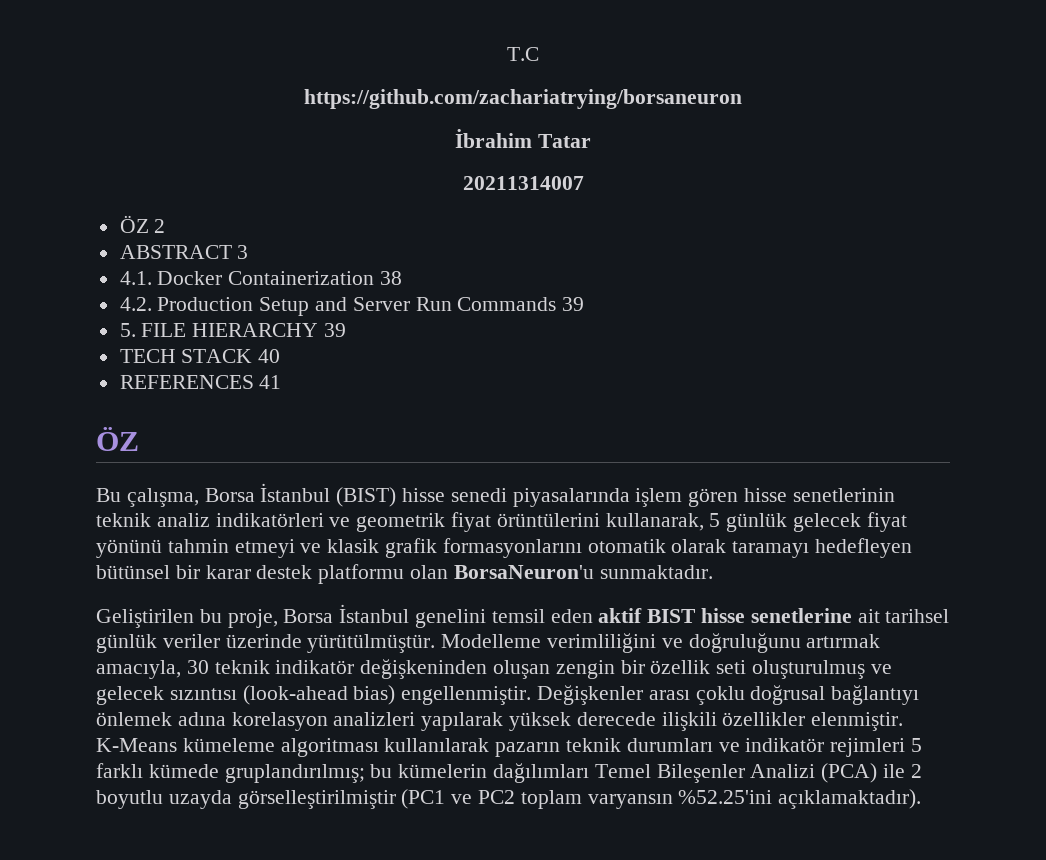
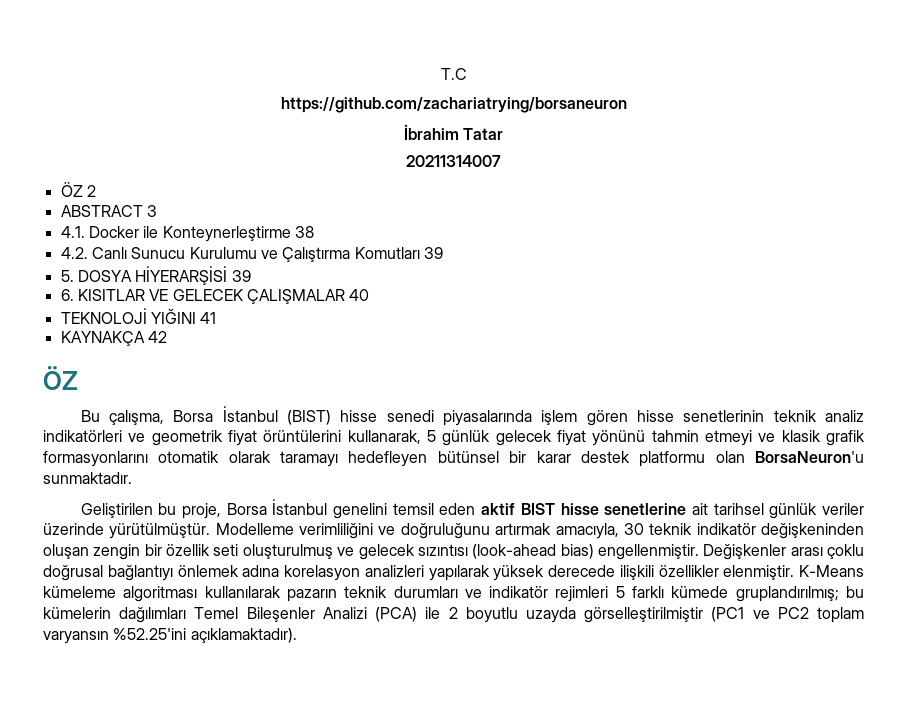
[228,271,375,285] Containerization -> [143,226,291,242] ile Konteynerleştirme
[157,297,557,316] Production Setup and Server Run Commands -> [91,247,420,262] Canlı Sunucu Kurulumu ve Çalıştırma Komutları
[141,323,347,337] [119,349,253,363] FILE HIERARCHY 39 // TECH STACK -> [77,266,251,285] [60,289,345,304] DOSYA HİYERARŞİSİ 39 // 6. KISITLAR VE GELECEK ÇALIŞMALAR
[119,375,254,389] REFERENCES -> [60,308,196,324] TEKNOLOJİ YIĞINI
(282, 382) none -> [60,331,167,346] // KAYNAKÇA 42

